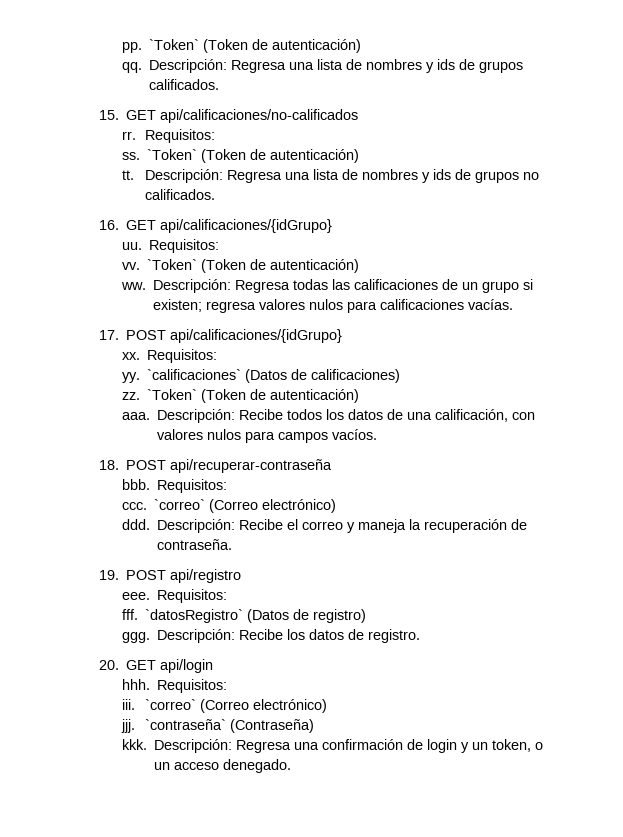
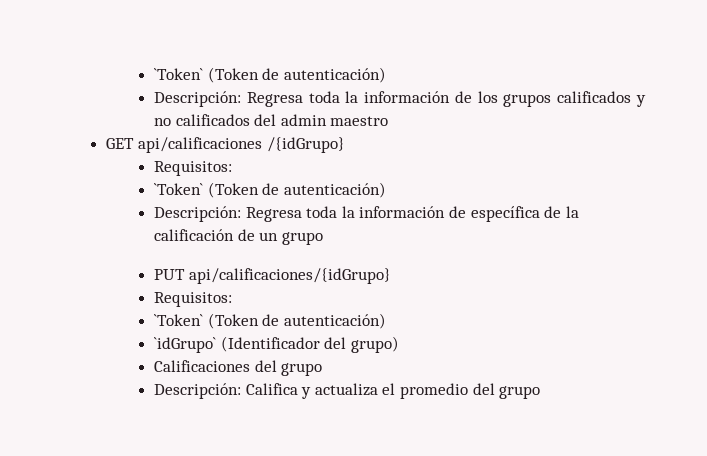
[122,39,362,53] [122,59,524,73] [149,79,220,90] [99,109,359,123] [122,129,216,143] [122,149,360,163] [122,169,540,183] [145,189,216,200] [99,219,333,233] [122,239,220,253] [122,259,360,273] [121,279,534,293] [153,299,514,313] [99,329,343,343] [122,349,218,363] [122,369,401,383] [122,389,360,403] [122,409,536,423] [157,429,378,443] [99,459,333,473] [122,479,228,493] [122,499,337,513] [122,519,528,533] [157,539,233,550] [99,569,242,583] [122,589,228,603] [122,609,367,623] [122,629,421,643] [99,659,214,673] [122,679,228,693] [122,699,328,713] [121,719,315,733] [122,739,544,753] [154,759,292,773] pp. `Token` (Token de autenticación) // qq. Descripción: Regresa una lista de nombres y ids de grupos calificados. // 15. GET api/calificaciones/no-calificados // rr. Requisitos: // ss. `Token` (Token de autenticación) // tt. Descripción: Regresa una lista de nombres y ids de grupos no calificados. // 16. GET api/calificaciones/{idGrupo} // uu. Requisitos: // vv. `Token` (Token de autenticación) // ww. Descripción: Regresa todas las calificaciones de un grupo si existen; regresa valores nulos para calificaciones vacías. // 17. POST api/calificaciones/{idGrupo} // xx. Requisitos: // yy. `calificaciones` (Datos de calificaciones) // zz. `Token` (Token de autenticación) // aaa. Descripción: Recibe todos los datos de una calificación, con valores nulos para campos vacíos. // 18. POST api/recuperar-contraseña // bbb. Requisitos: // ccc. `correo` (Correo electrónico) // ddd. Descripción: Recibe el correo y maneja la recuperación de contraseña. // 19. POST api/registro // eee. Requisitos: // fff. `datosRegistro` (Datos de registro) // ggg. Descripción: Recibe los datos de registro. // 20. GET api/login // hhh. Requisitos: // iii. `correo` (Correo electrónico) // jjj. `contraseña` (Contraseña) // kkk. Descripción: Regresa una confirmación de login y un token, o un acceso denegado. -> [153,67,386,83] [153,91,646,107] [153,114,389,126] [106,137,345,153] [153,161,232,176] [153,182,386,198] [153,206,579,222] [153,229,323,245] [153,268,391,284] [153,292,232,307] [153,313,386,329] [153,336,399,353] [153,360,323,376] [153,383,541,399] `Token` (Token de autenticación) // Descripción: Regresa toda la información de los grupos calificados y no calificados del admin maestro // GET api/calificaciones /{idGrupo} // Requisitos: // `Token` (Token de autenticación) // Descripción: Regresa toda la información de específica de la calificación de un grupo // PUT api/calificaciones/{idGrupo} // Requisitos: // `Token` (Token de autenticación) // `idGrupo` (Identificador del grupo) // Calificaciones del grupo // Descripción: Califica y actualiza el promedio del grupo

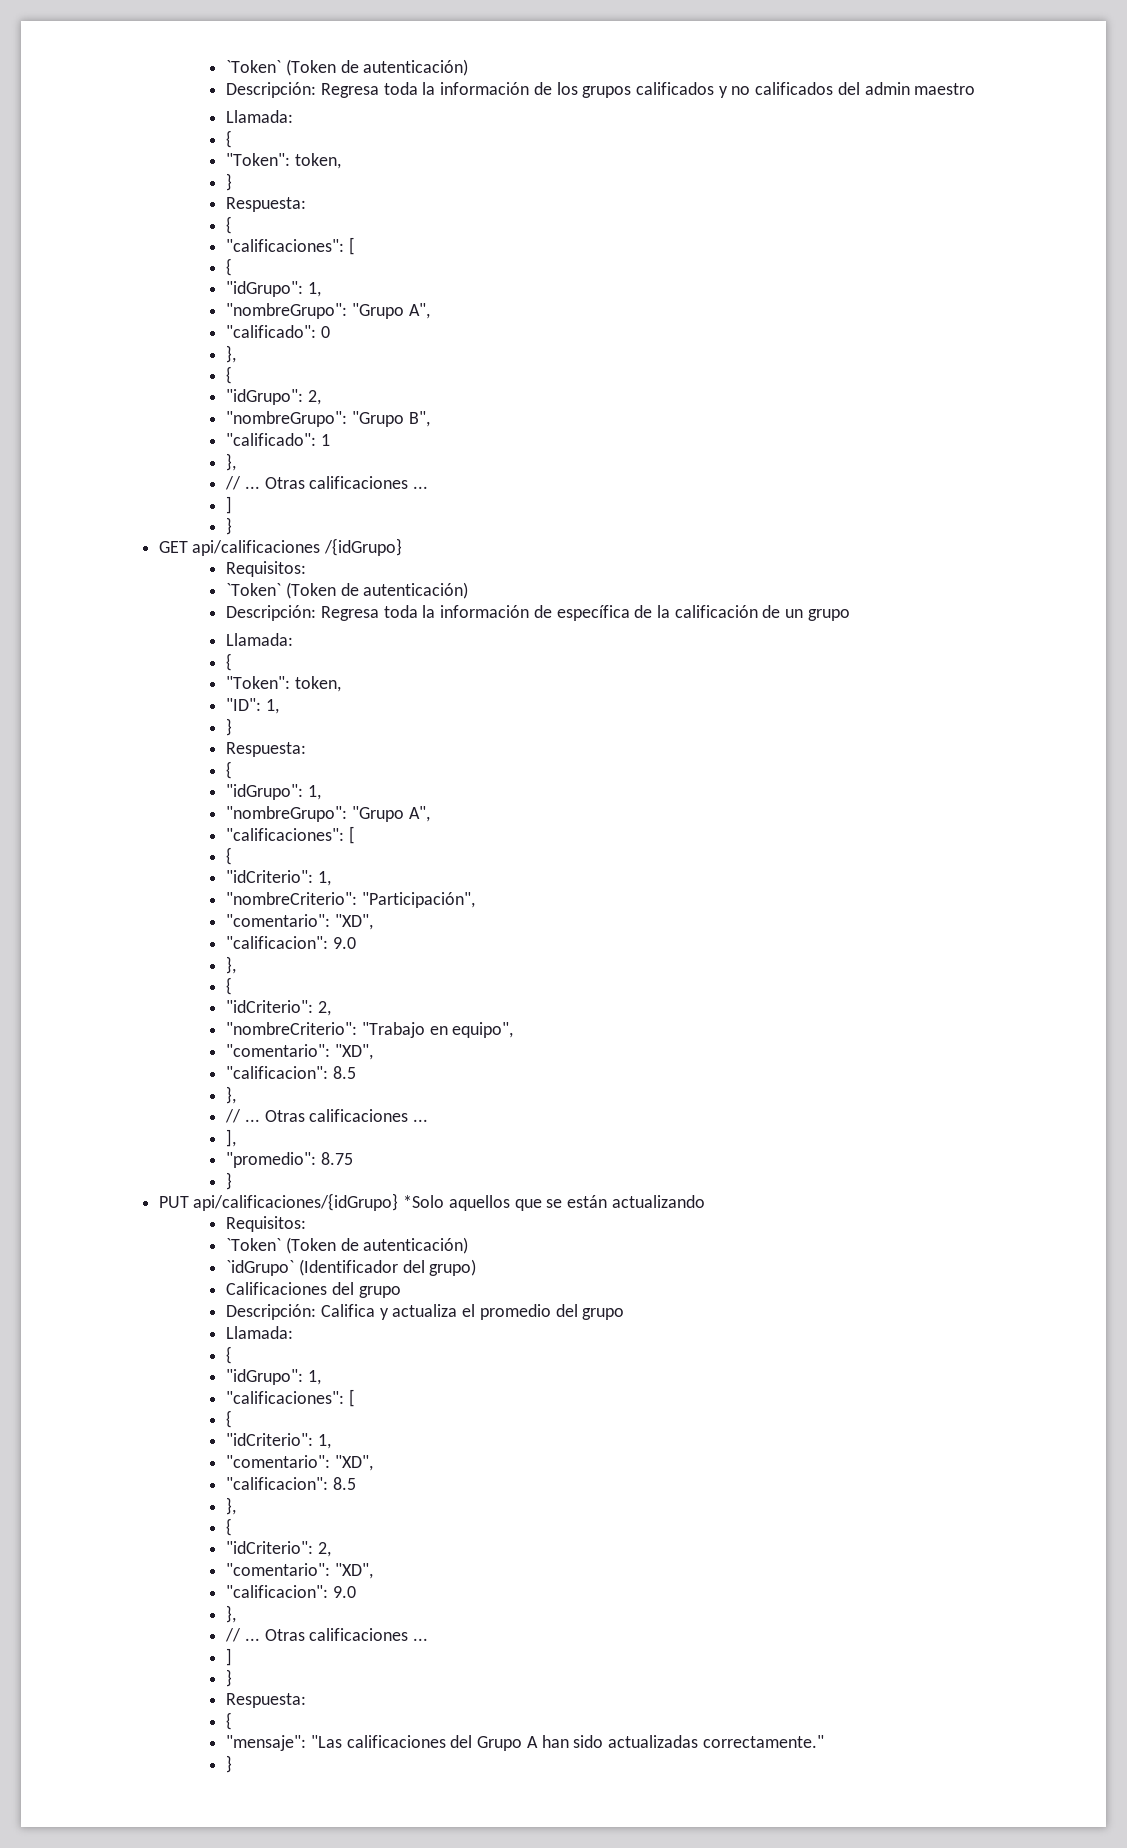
(389, 121) none -> [226,110,294,123] [226,130,233,148] [226,153,341,169] [226,173,233,191] [226,197,307,212] [226,216,233,234] [226,237,355,255] [226,258,233,276] [226,281,321,297] [226,303,430,319] [226,325,330,338] [226,345,237,363] [226,366,233,384] [226,389,321,405] [226,411,430,427] [226,433,330,446] [226,453,237,471] [225,476,429,490] [226,496,233,514] [226,517,233,535] // Llamada: // { // "Token": token, // } // Respuesta: // { // "calificaciones": [ // { // "idGrupo": 1, // "nombreGrupo": "Grupo A", // "calificado": 0 // }, // { // "idGrupo": 2, // "nombreGrupo": "Grupo B", // "calificado": 1 // }, // // ... Otras calificaciones ... // ] // }
[153,268,391,284] PUT api/calificaciones/{idGrupo} -> [226,633,294,646] [226,653,233,671] [226,676,341,692] [226,698,279,714] [226,718,233,736] [226,742,307,757] [226,761,233,779] [226,784,321,800] [226,806,430,822] [226,826,355,844] [226,847,233,865] [226,870,331,886] [226,892,475,908] [226,914,373,930] [226,936,356,949] [226,956,237,974] [226,977,233,995] [226,1000,331,1016] [226,1022,514,1038] [226,1044,373,1060] [226,1066,356,1079] [226,1086,237,1104] [225,1109,429,1123] [226,1129,237,1147] [226,1152,353,1168] [226,1172,233,1190] [158,1193,705,1211] Llamada: // { // "Token": token, // "ID": 1, // } // Respuesta: // { // "idGrupo": 1, // "nombreGrupo": "Grupo A", // "calificaciones": [ // { // "idCriterio": 1, // "nombreCriterio": "Participación", // "comentario": "XD", // "calificacion": 9.0 // }, // { // "idCriterio": 2, // "nombreCriterio": "Trabajo en equipo", // "comentario": "XD", // "calificacion": 8.5 // }, // // ... Otras calificaciones ... // ], // "promedio": 8.75 // } // PUT api/calificaciones/{idGrupo} *Solo aquellos que se están actualizando
(541, 392) none -> [226,1326,294,1339] [226,1346,233,1364] [226,1369,321,1385] [226,1389,355,1407] [226,1410,233,1428] [226,1433,331,1449] [226,1455,373,1471] [226,1477,356,1490] [226,1497,237,1515] [226,1518,233,1536] [226,1541,331,1557] [226,1563,373,1579] [226,1585,356,1598] [226,1605,237,1623] [225,1628,429,1642] [226,1648,233,1666] [226,1669,233,1687] [226,1693,307,1708] [226,1712,233,1730] [226,1735,824,1751] [226,1755,233,1773] // Llamada: // { // "idGrupo": 1, // "calificaciones": [ // { // "idCriterio": 1, // "comentario": "XD", // "calificacion": 8.5 // }, // { // "idCriterio": 2, // "comentario": "XD", // "calificacion": 9.0 // }, // // ... Otras calificaciones ... // ] // } // Respuesta: // { // "mensaje": "Las calificaciones del Grupo A han sido actualizadas correctamente." // }

